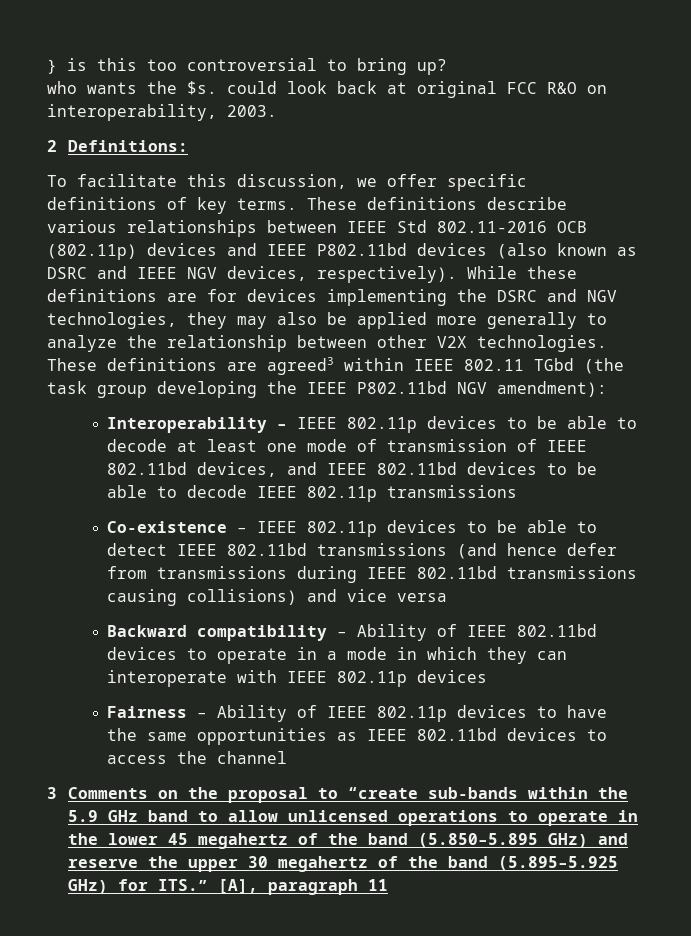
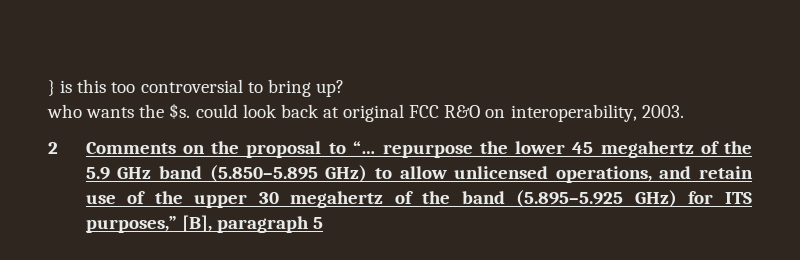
[68,140,189,152] [47,174,527,191] [47,197,567,214] [47,220,587,237] [47,243,637,260] [47,266,577,283] [47,289,617,306] [47,312,607,329] [47,335,607,352] [47,357,624,375] [47,381,607,398] [107,416,638,433] [107,439,588,452] [107,462,598,477] [107,485,518,502] [107,520,598,537] [107,543,618,559] [107,566,638,583] [107,589,448,606] [107,624,598,641] [107,647,568,664] [107,670,488,687] [107,705,608,722] [107,728,608,745] [107,751,288,764] [47,787,57,799] Definitions: // To facilitate this discussion, we offer specific definitions of key terms. These definitions describe various relationships between IEEE Std 802.11-2016 OCB (802.11p) devices and IEEE P802.11bd devices (also known as DSRC and IEEE NGV devices, respectively). While these definitions are for devices implementing the DSRC and NGV technologies, they may also be applied more generally to analyze the relationship between other V2X technologies. These definitions are agreed3 within IEEE 802.11 TGbd (the task group developing the IEEE P802.11bd NGV amendment): // Interoperability – IEEE 802.11p devices to be able to decode at least one mode of transmission of IEEE 802.11bd devices, and IEEE 802.11bd devices to be able to decode IEEE 802.11p transmissions // Co-existence – IEEE 802.11p devices to be able to detect IEEE 802.11bd transmissions (and hence defer from transmissions during IEEE 802.11bd transmissions causing collisions) and vice versa // Backward compatibility – Ability of IEEE 802.11bd devices to operate in a mode in which they can interoperate with IEEE 802.11p devices // Fairness – Ability of IEEE 802.11p devices to have the same opportunities as IEEE 802.11bd devices to access the channel // 3 -> (58, 148) none
[348,787,629,799] [68,810,639,826] “create sub-bands within the 5.9 GHz band to allow unlicensed operations to operate in -> [352,141,473,158] “… repurpose
(359, 839) none -> [85,167,152,180] 5.9 GHz
[598,833,629,845] [68,859,139,868] and reserve -> [374,166,753,183] [85,191,146,204] to allow unlicensed operations, and retain use of
[158,879,389,895] ITS.” [A], paragraph 11 -> [725,192,752,204] [85,215,324,233] ITS purposes,” [B], paragraph 5

